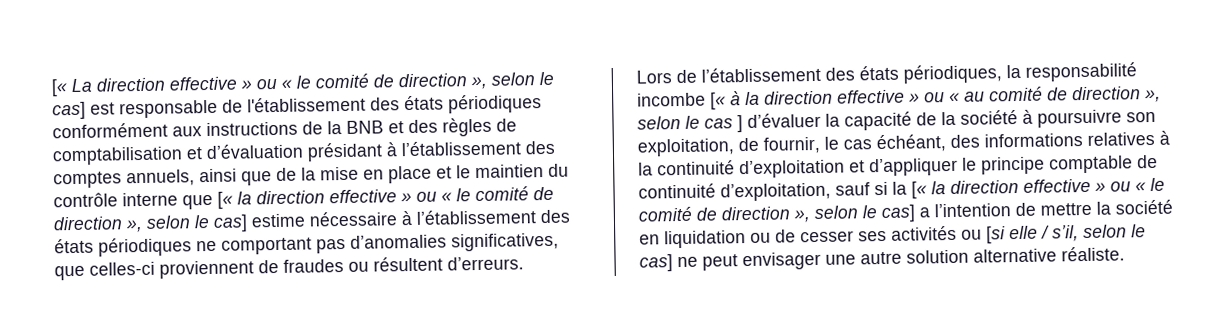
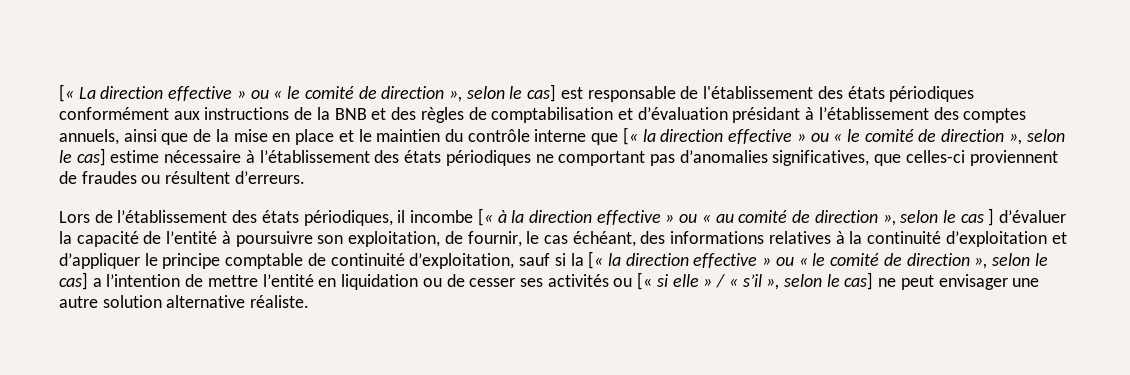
[1006,62,1137,82] la responsabilité -> [397,210,406,223] il
[941,109,1018,126] la société -> [166,231,218,244] l’entité
[1096,199,1173,215] la société -> [262,274,314,287] l’entité
[986,225,1079,244] [si elle / s’il, -> [637,272,780,290] [« si elle » / « s’il »,

